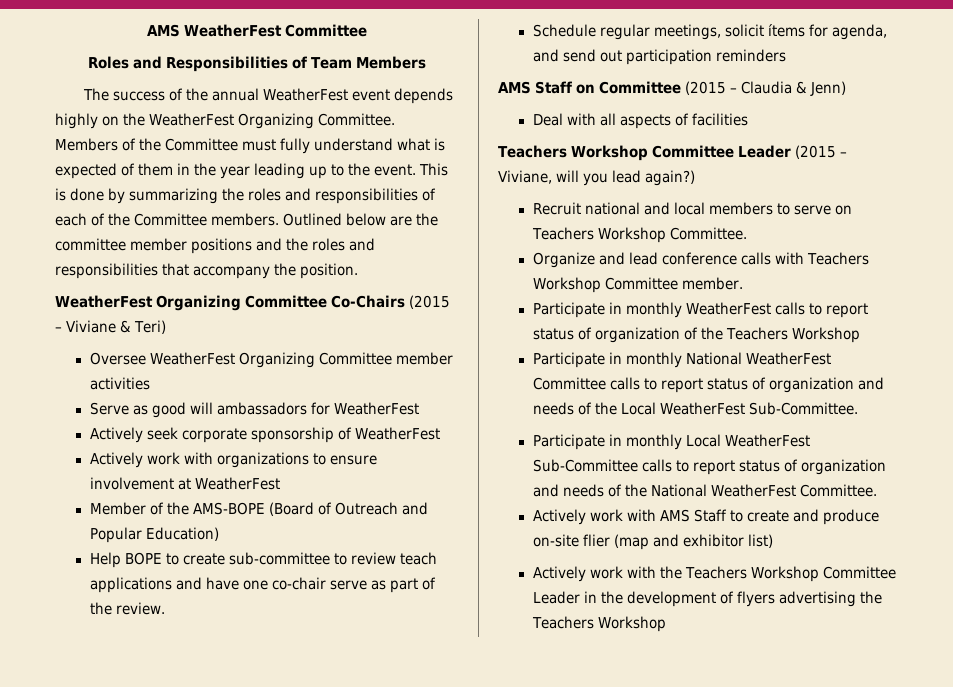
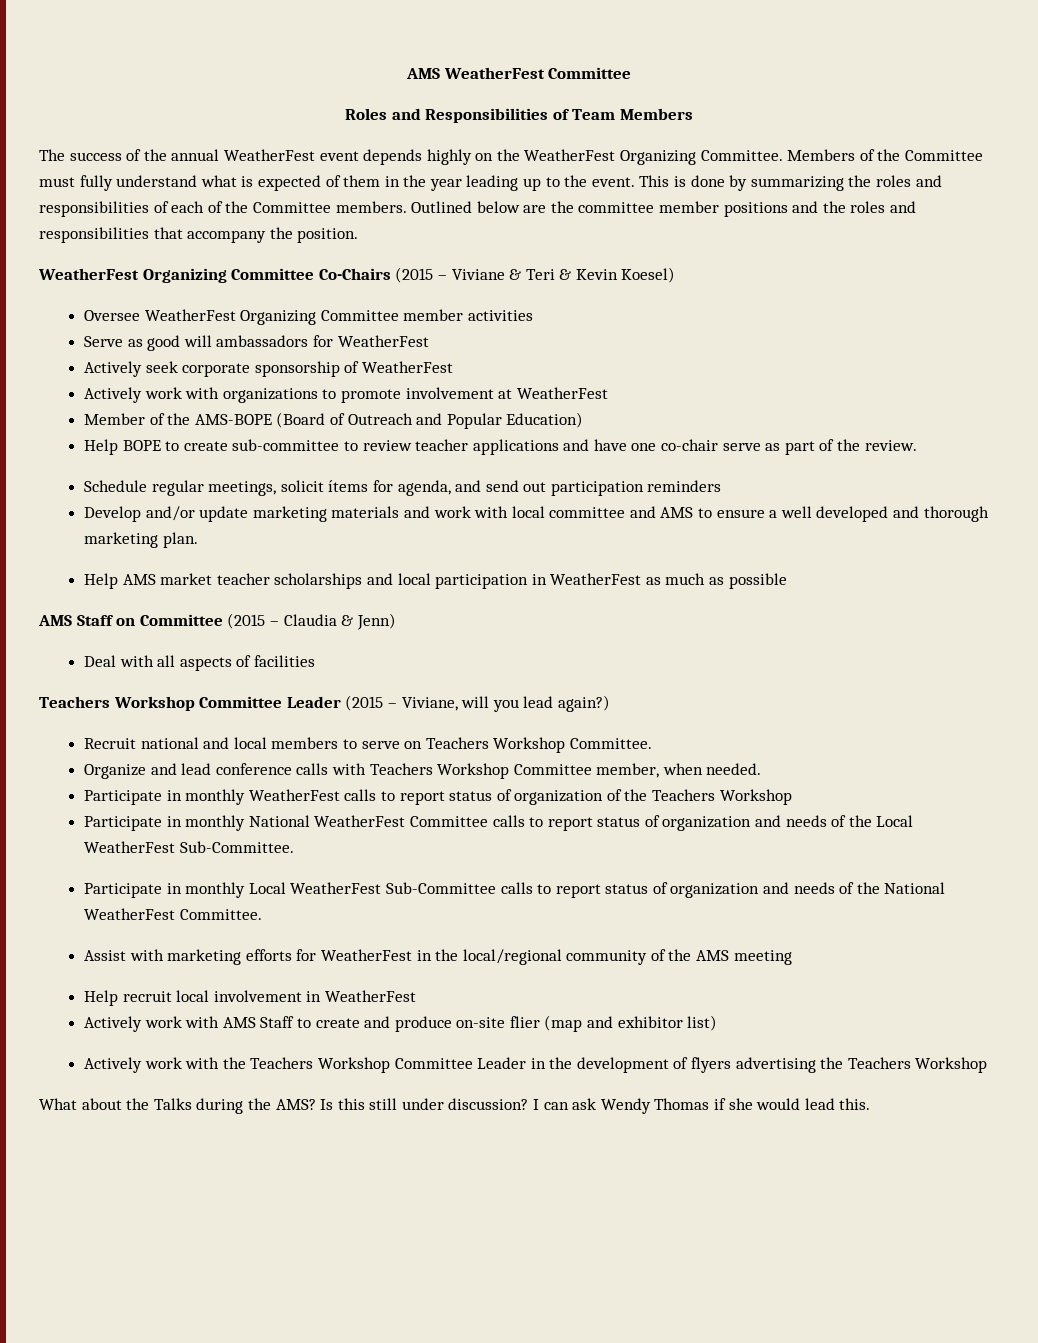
[134,320,166,334] Teri) -> [525,267,676,283] Teri & Kevin Koesel)
[329,455,377,465] ensure -> [340,389,401,403] promote
[399,552,437,565] teach -> [415,439,469,451] teacher
(786, 55) none -> [83,506,989,522] [83,532,198,548] [83,573,787,589] // Develop and/or update marketing materials and work with local committee and AMS to ensure a well developed and thorough marketing plan. // Help AMS market teacher scholarships and local participation in WeatherFest as much as possible
[681,277,743,290] member. -> [596,763,762,778] member, when needed.
(877, 490) none -> [83,949,792,965] [83,990,416,1006] // Assist with marketing efforts for WeatherFest in the local/regional community of the AMS meeting // Help recruit local involvement in WeatherFest
(666, 624) none -> [39,1098,871,1114] // What about the Talks during the AMS? Is this still under discussion? I can ask Wendy Thomas if she would lead this.

